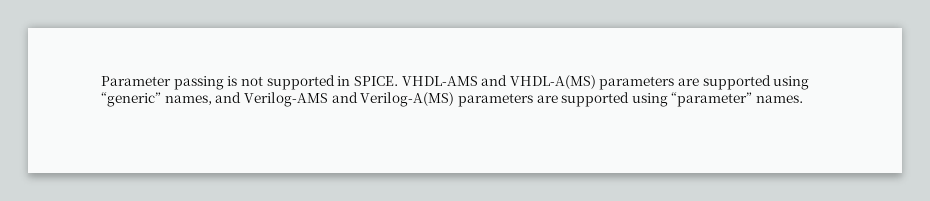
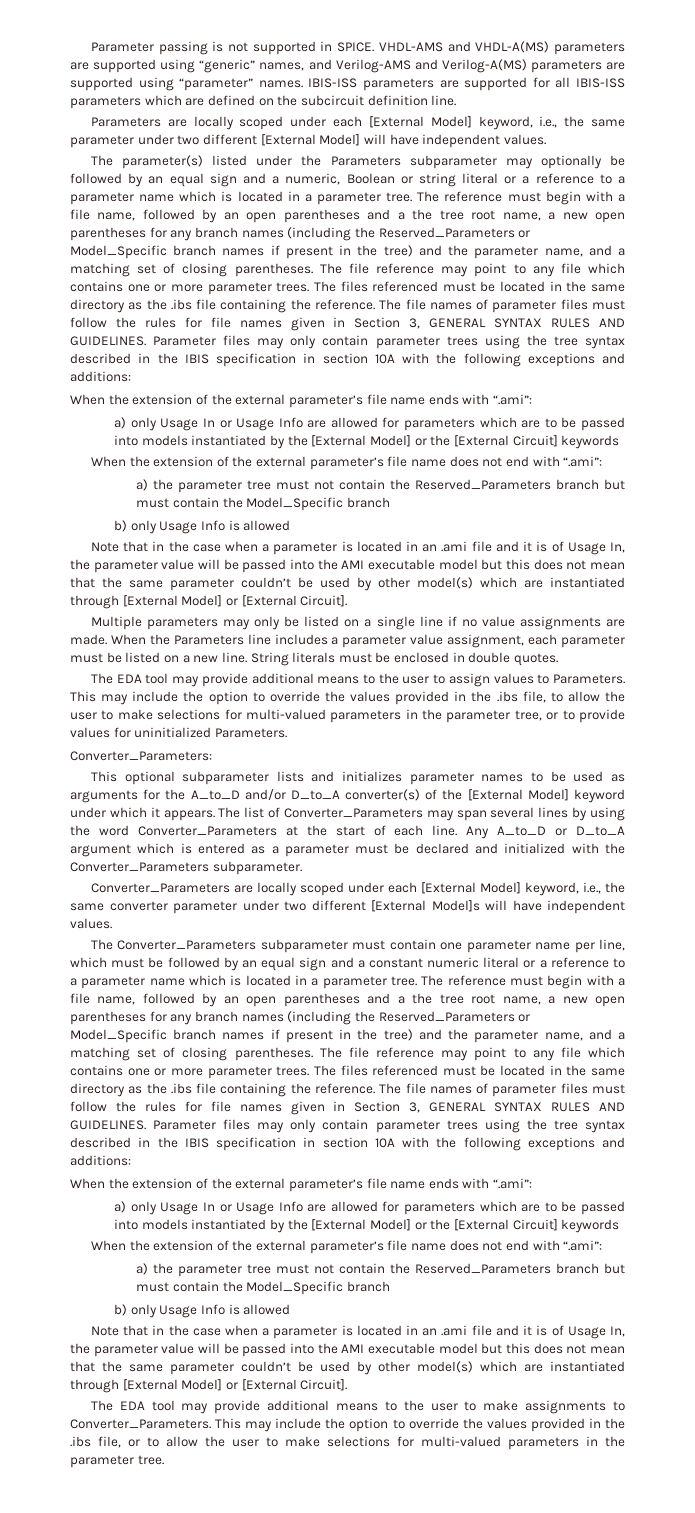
(804, 99) none -> [308,77,626,91] [70,95,457,109] [90,116,625,130] [70,134,546,148] [90,155,625,169] [70,173,625,187] [70,191,626,205] [70,209,625,223] [70,227,531,241] [70,245,625,259] [70,263,625,277] [70,281,626,295] [70,299,625,313] [70,317,625,331] [70,335,625,349] [70,353,625,367] [70,371,131,382] [70,394,533,408] [114,417,625,431] [114,435,620,449] [90,456,603,470] [136,479,626,493] [136,497,390,511] [114,520,291,534] [90,541,625,555] [70,559,626,573] [70,577,625,591] [70,595,348,609] [90,616,626,630] [70,634,626,648] [70,652,559,666] [90,673,625,687] [70,691,625,705] [70,709,625,723] [70,727,287,738] [70,751,212,761] [90,771,625,785] [70,789,625,803] [70,807,625,821] [70,825,626,839] [70,843,626,857] [70,861,302,875] [90,882,626,896] [70,900,625,914] [70,918,112,929] [90,939,625,953] [70,957,625,971] [70,975,625,989] [70,993,625,1007] [70,1011,531,1025] [70,1029,625,1043] [70,1047,625,1061] [70,1065,626,1079] [70,1083,625,1097] [70,1101,625,1115] [70,1119,625,1133] [70,1137,625,1151] [70,1155,131,1166] [70,1178,533,1192] [114,1201,625,1215] [114,1219,620,1233] [90,1240,603,1254] [136,1263,626,1277] [136,1281,390,1295] [114,1304,291,1318] [90,1325,625,1339] [70,1343,626,1357] [70,1361,625,1375] [70,1379,348,1393] [90,1400,625,1414] [70,1418,625,1432] [70,1436,625,1450] [70,1455,164,1468] IBIS-ISS parameters are supported for all IBIS-ISS parameters which are defined on the subcircuit definition line. // Parameters are locally scoped under each [External Model] keyword, i.e., the same parameter under two different [External Model] will have independent values. // The parameter(s) listed under the Parameters subparameter may optionally be followed by an equal sign and a numeric, Boolean or string literal or a reference to a parameter name which is located in a parameter tree. The reference must begin with a file name, followed by an open parentheses and a the tree root name, a new open parentheses for any branch names (including the Reserved_Parameters or Model_Specific branch names if present in the tree) and the parameter name, and a matching set of closing parentheses. The file reference may point to any file which contains one or more parameter trees. The files referenced must be located in the same directory as the .ibs file containing the reference. The file names of parameter files must follow the rules for file names given in Section 3, GENERAL SYNTAX RULES AND GUIDELINES. Parameter files may only contain parameter trees using the tree syntax described in the IBIS specification in section 10A with the following exceptions and additions: // When the extension of the external parameter’s file name ends with “.ami”: // a) only Usage In or Usage Info are allowed for parameters which are to be passed into models instantiated by the [External Model] or the [External Circuit] keywords // When the extension of the external parameter’s file name does not end with “.ami”: // a) the parameter tree must not contain the Reserved_Parameters branch but must contain the Model_Specific branch // b) only Usage Info is allowed // Note that in the case when a parameter is located in an .ami file and it is of Usage In, the parameter value will be passed into the AMI executable model but this does not mean that the same parameter couldn’t be used by other model(s) which are instantiated through [External Model] or [External Circuit]. // Multiple parameters may only be listed on a single line if no value assignments are made. When the Parameters line includes a parameter value assignment, each parameter must be listed on a new line. String literals must be enclosed in double quotes. // The EDA tool may provide additional means to the user to assign values to Parameters. This may include the option to override the values provided in the .ibs file, to allow the user to make selections for multi-valued parameters in the parameter tree, or to provide values for uninitialized Parameters. // Converter_Parameters: // This optional subparameter lists and initializes parameter names to be used as arguments for the A_to_D and/or D_to_A converter(s) of the [External Model] keyword under which it appears. The list of Converter_Parameters may span several lines by using the word Converter_Parameters at the start of each line. Any A_to_D or D_to_A argument which is entered as a parameter must be declared and initialized with the Converter_Parameters subparameter. // Converter_Parameters are locally scoped under each [External Model] keyword, i.e., the same converter parameter under two different [External Model]s will have independent values. // The Converter_Parameters subparameter must contain one parameter name per line, which must be followed by an equal sign and a constant numeric literal or a reference to a parameter name which is located in a parameter tree. The reference must begin with a file name, followed by an open parentheses and a the tree root name, a new open parentheses for any branch names (including the Reserved_Parameters or Model_Specific branch names if present in the tree) and the parameter name, and a matching set of closing parentheses. The file reference may point to any file which contains one or more parameter trees. The files referenced must be located in the same directory as the .ibs file containing the reference. The file names of parameter files must follow the rules for file names given in Section 3, GENERAL SYNTAX RULES AND GUIDELINES. Parameter files may only contain parameter trees using the tree syntax described in the IBIS specification in section 10A with the following exceptions and additions: // When the extension of the external parameter’s file name ends with “.ami”: // a) only Usage In or Usage Info are allowed for parameters which are to be passed into models instantiated by the [External Model] or the [External Circuit] keywords // When the extension of the external parameter’s file name does not end with “.ami”: // a) the parameter tree must not contain the Reserved_Parameters branch but must contain the Model_Specific branch // b) only Usage Info is allowed // Note that in the case when a parameter is located in an .ami file and it is of Usage In, the parameter value will be passed into the AMI executable model but this does not mean that the same parameter couldn’t be used by other model(s) which are instantiated through [External Model] or [External Circuit]. // The EDA tool may provide additional means to the user to make assignments to Converter_Parameters. This may include the option to override the values provided in the .ibs file, or to allow the user to make selections for multi-valued parameters in the parameter tree.

